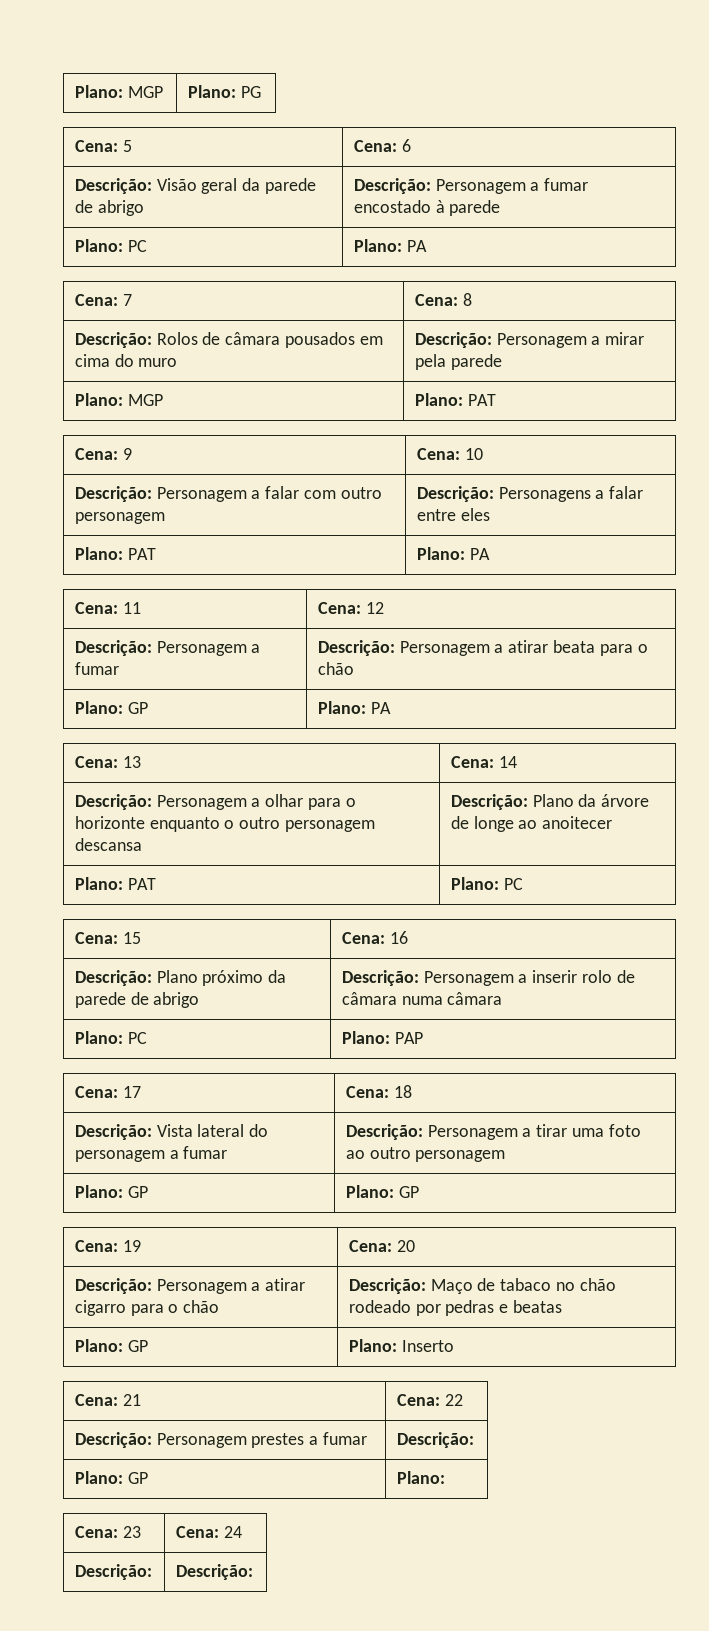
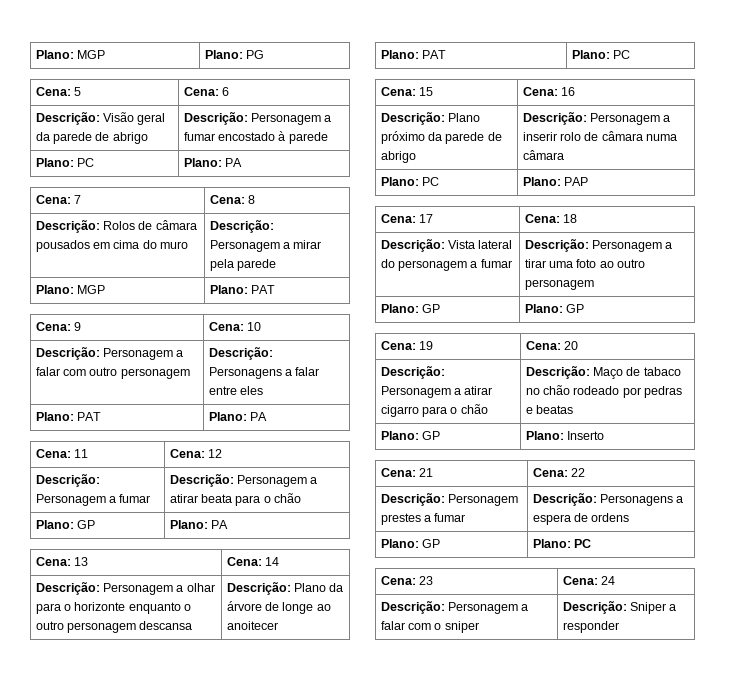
[74,1471,148,1484] [396,1471,445,1484] // Plano: GP | Plano: -> [600,494,684,506] [532,513,630,525] [380,539,441,548] [532,539,592,548] Personagens a espera de ordens // Plano: GP | Plano: PC
[175,1564,253,1580] | Descrição: -> [448,602,529,614] [380,621,479,633] [562,601,677,614] [562,621,619,633] Personagem a falar com o sniper | Descrição: Sniper a responder

